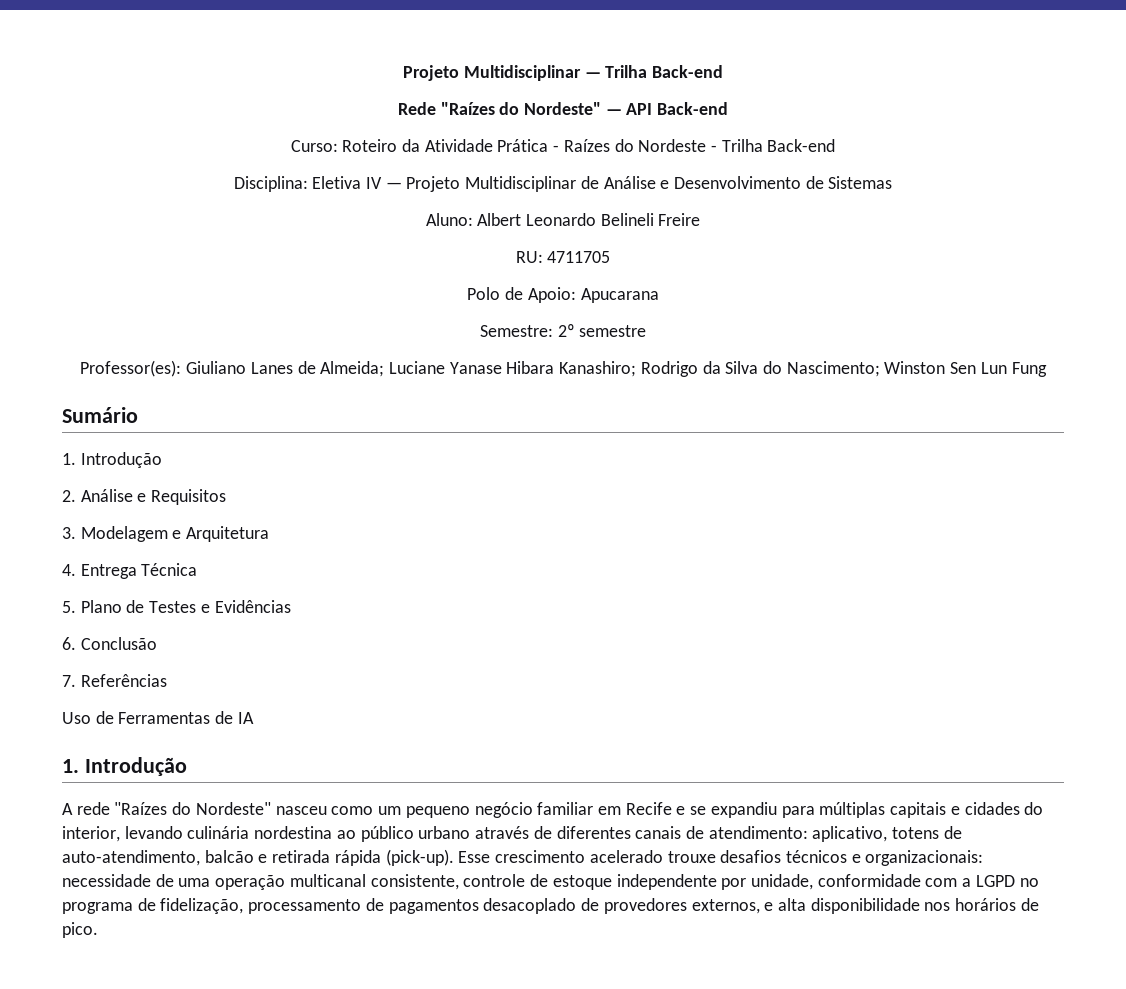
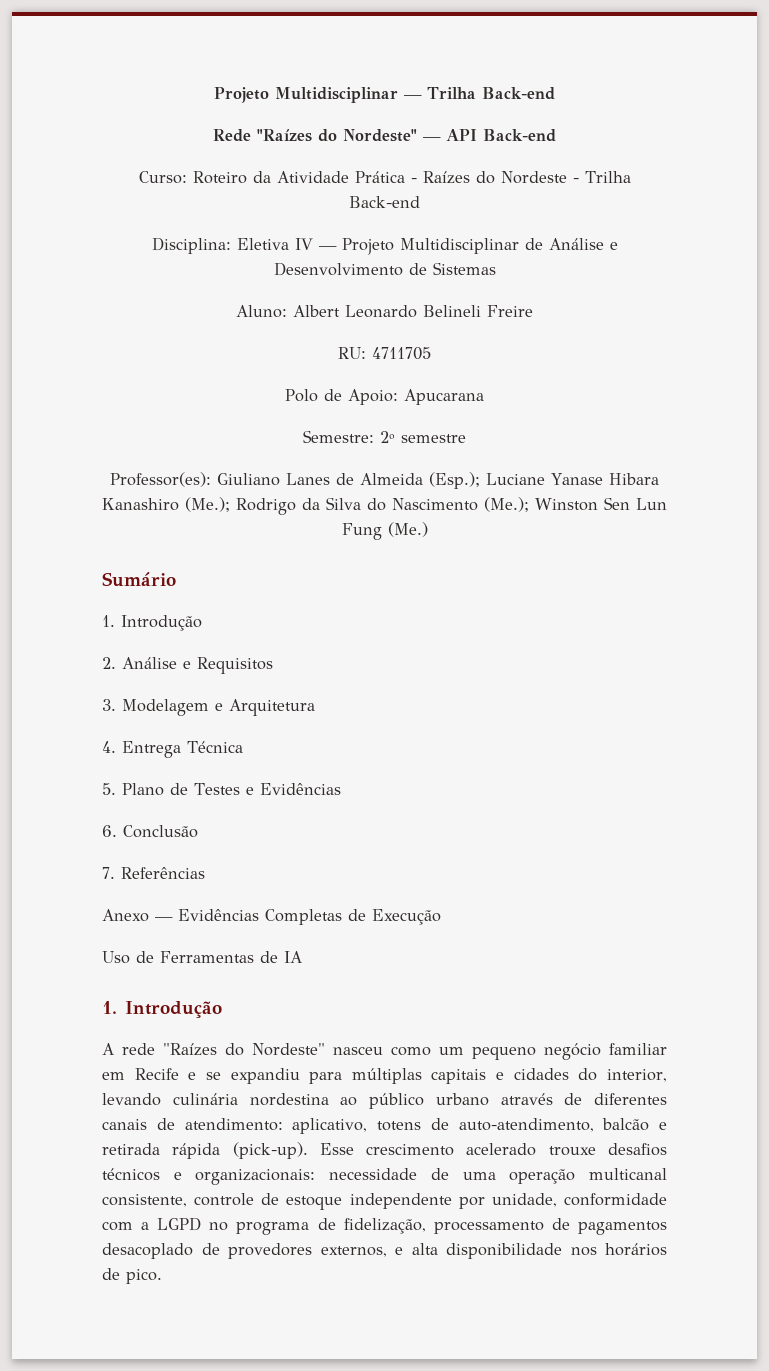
[320,361,385,377] Almeida; -> [360,472,481,489] Almeida (Esp.);
[559,361,637,377] Kanashiro; -> [102,497,230,512] Kanashiro (Me.);
[786,361,880,377] Nascimento; -> [392,497,529,512] Nascimento (Me.);
(1047, 369) none -> [387,522,428,537] (Me.)
(167, 680) none -> [102,909,441,925] // Anexo — Evidências Completas de Execução

